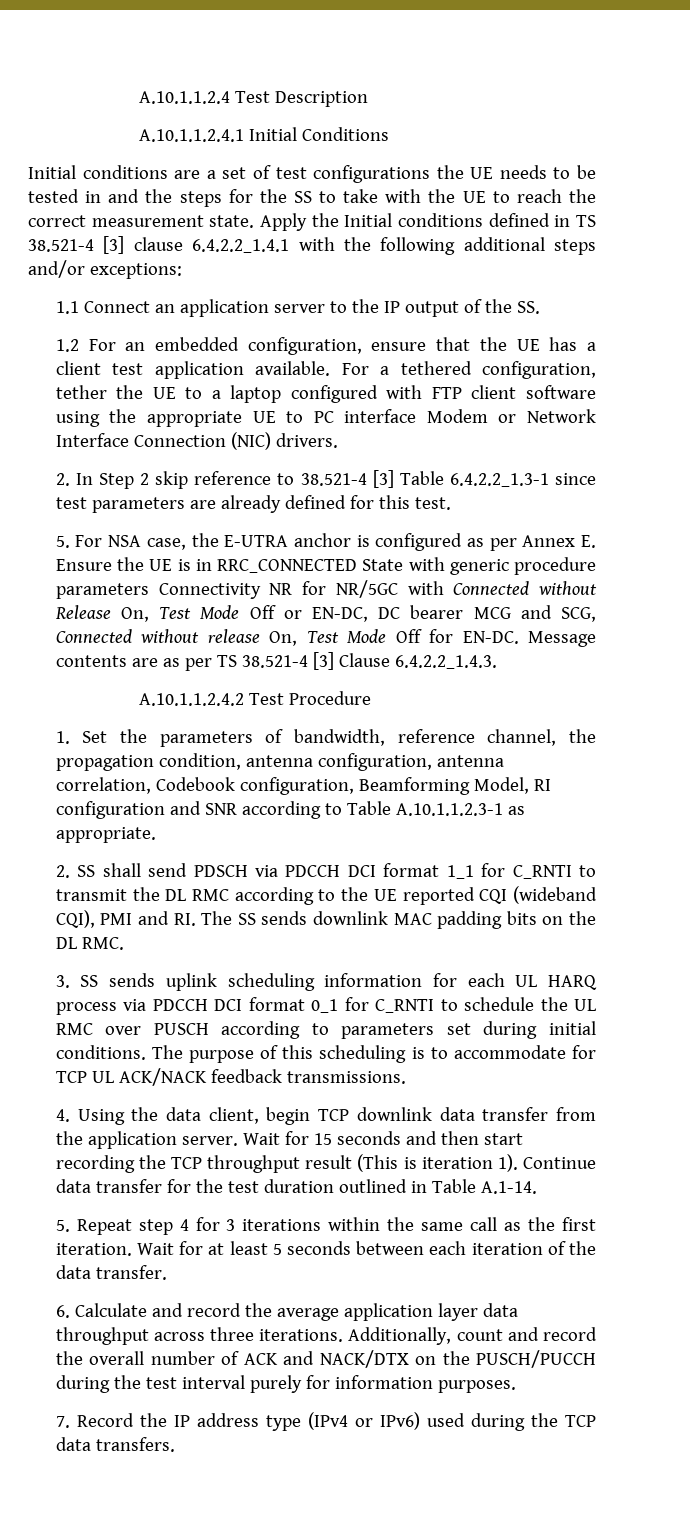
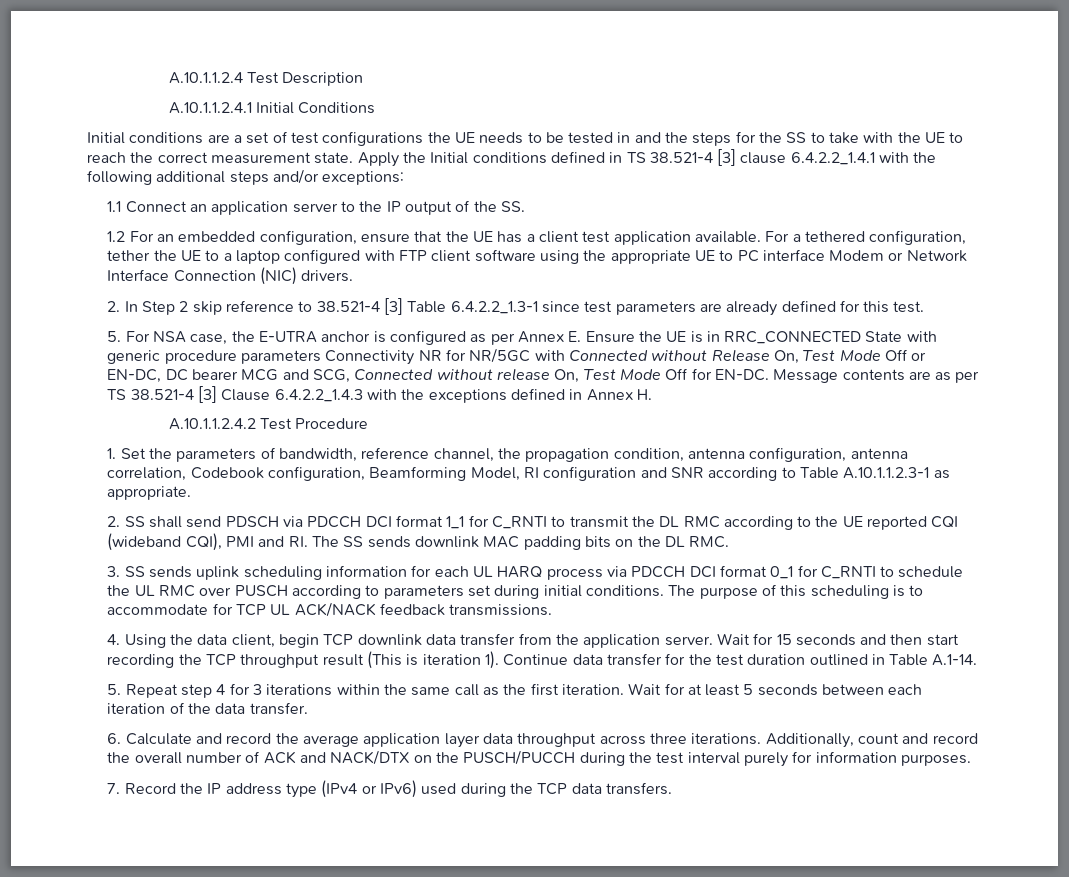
[394,655,497,669] 6.4.2.2_1.4.3. -> [274,388,652,403] 6.4.2.2_1.4.3 with the exceptions defined in Annex H.

